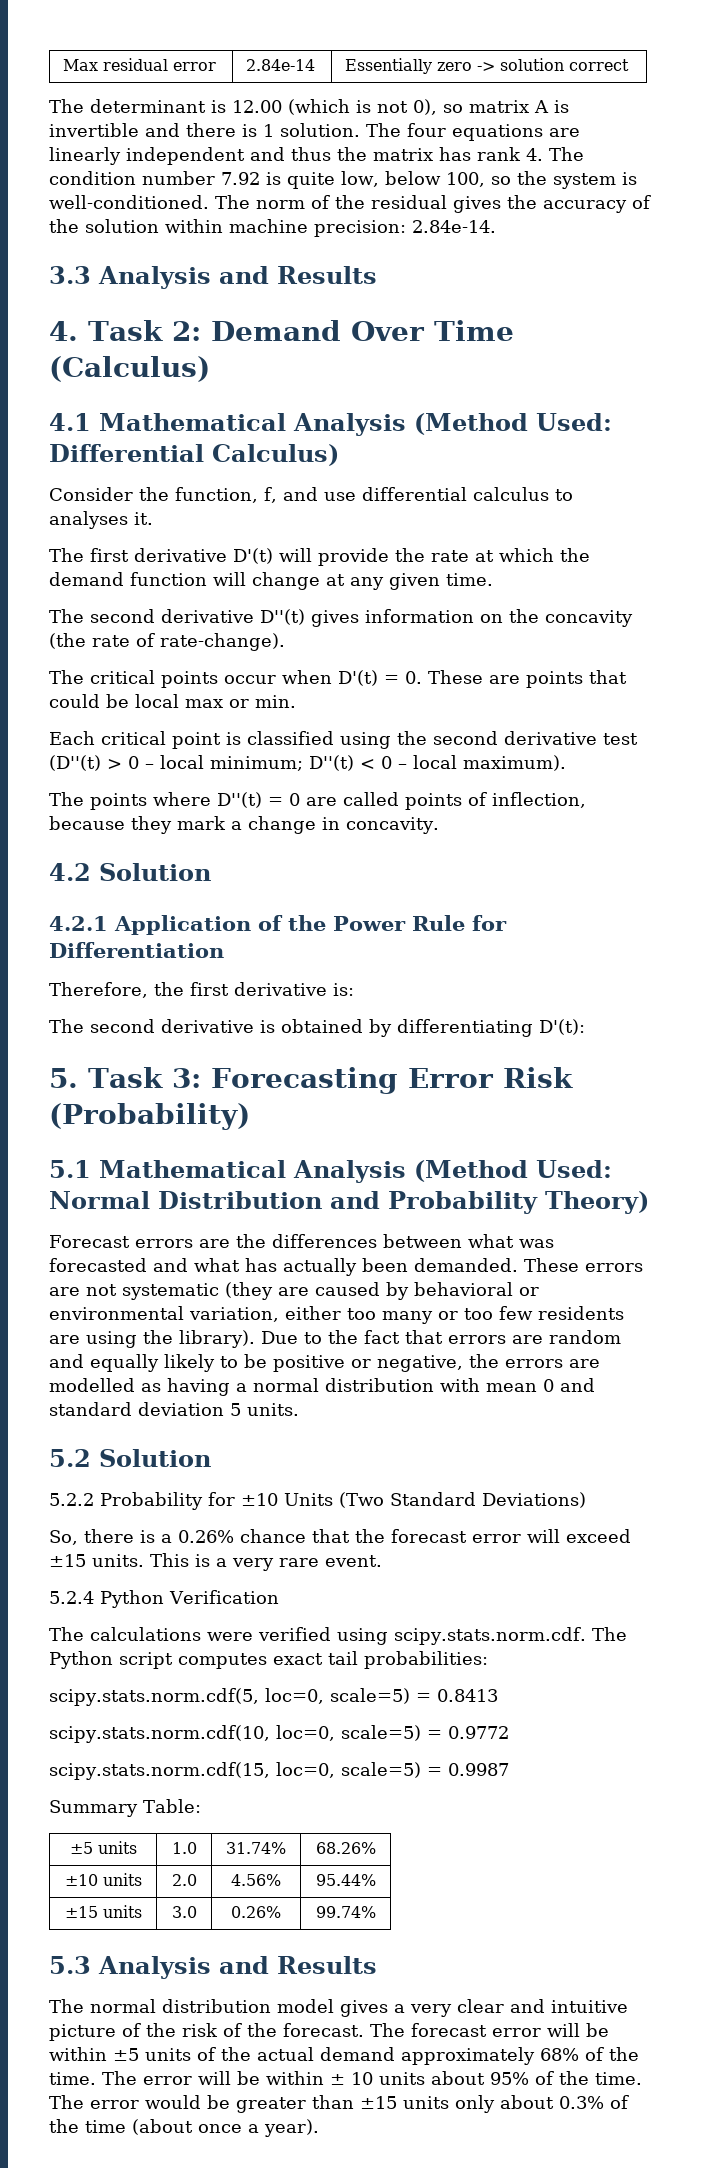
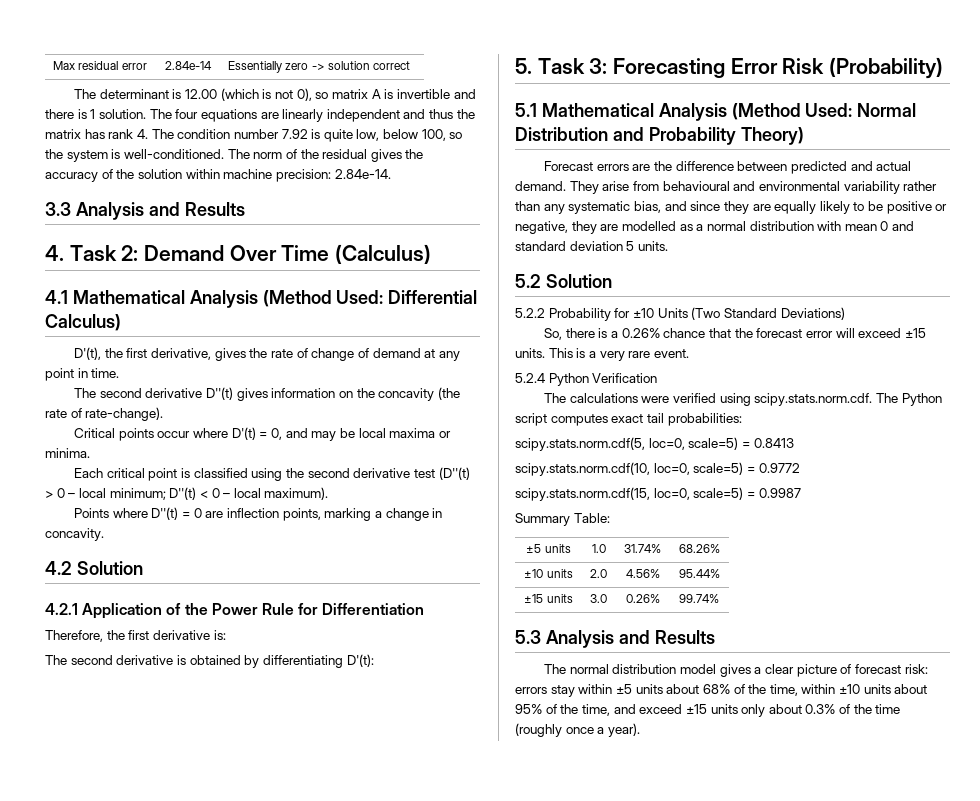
[49,487,573,503] [49,511,153,529] [49,548,590,566] [49,572,440,590] Consider the function, f, and use differential calculus to analyses it. // The first derivative D'(t) will provide the rate at which the demand function will change at any given -> [74,347,460,361] [45,368,88,381] D'(t), the first derivative, gives the rate of change of demand at any point in
[49,670,155,684] The critical -> [74,428,116,438] Critical
[282,670,332,684] when -> [193,428,229,438] where
[405,670,627,688] [49,694,296,708] 0. These are points that could be local max or min. -> [271,428,451,441] [45,448,90,458] 0, and may be local maxima or minima.
[49,792,147,810] The points -> [74,508,110,518] Points
[343,792,586,810] [49,816,226,834] called points of inflection, because they mark -> [227,508,372,521] inflection points, marking
[271,1234,554,1248] [49,1258,643,1276] [49,1282,539,1300] [49,1306,624,1324] [49,1330,621,1348] [49,1354,84,1368] differences between what was forecasted and what has actually been demanded. These errors are not systematic (they are caused by behavioral or environmental variation, either too many or too few residents are using the library). Due to the fact that errors are random and -> [675,161,912,174] [515,181,938,194] [515,201,771,214] difference between predicted and actual demand. They arise from behavioural and environmental variability rather than any systematic bias, and since they are
[469,1354,563,1368] the errors -> [571,221,597,234] they
[167,1378,230,1396] having -> (693, 227) none
[410,1999,628,2017] [49,2023,609,2041] [49,2047,639,2065] [49,2071,373,2085] very clear and intuitive picture of the risk of the forecast. The forecast error will be within ±5 units of the actual demand approximately 68% of the time. The error will be within ± 10 -> [765,664,928,677] [515,684,861,697] clear picture of forecast risk: errors stay within ±5 units about 68% of the time, within ±10
[595,2072,642,2085] [49,2095,354,2113] time. The error would be greater than -> [581,704,683,716] time, and exceed
[132,2119,193,2135] (about -> [515,723,562,737] (roughly

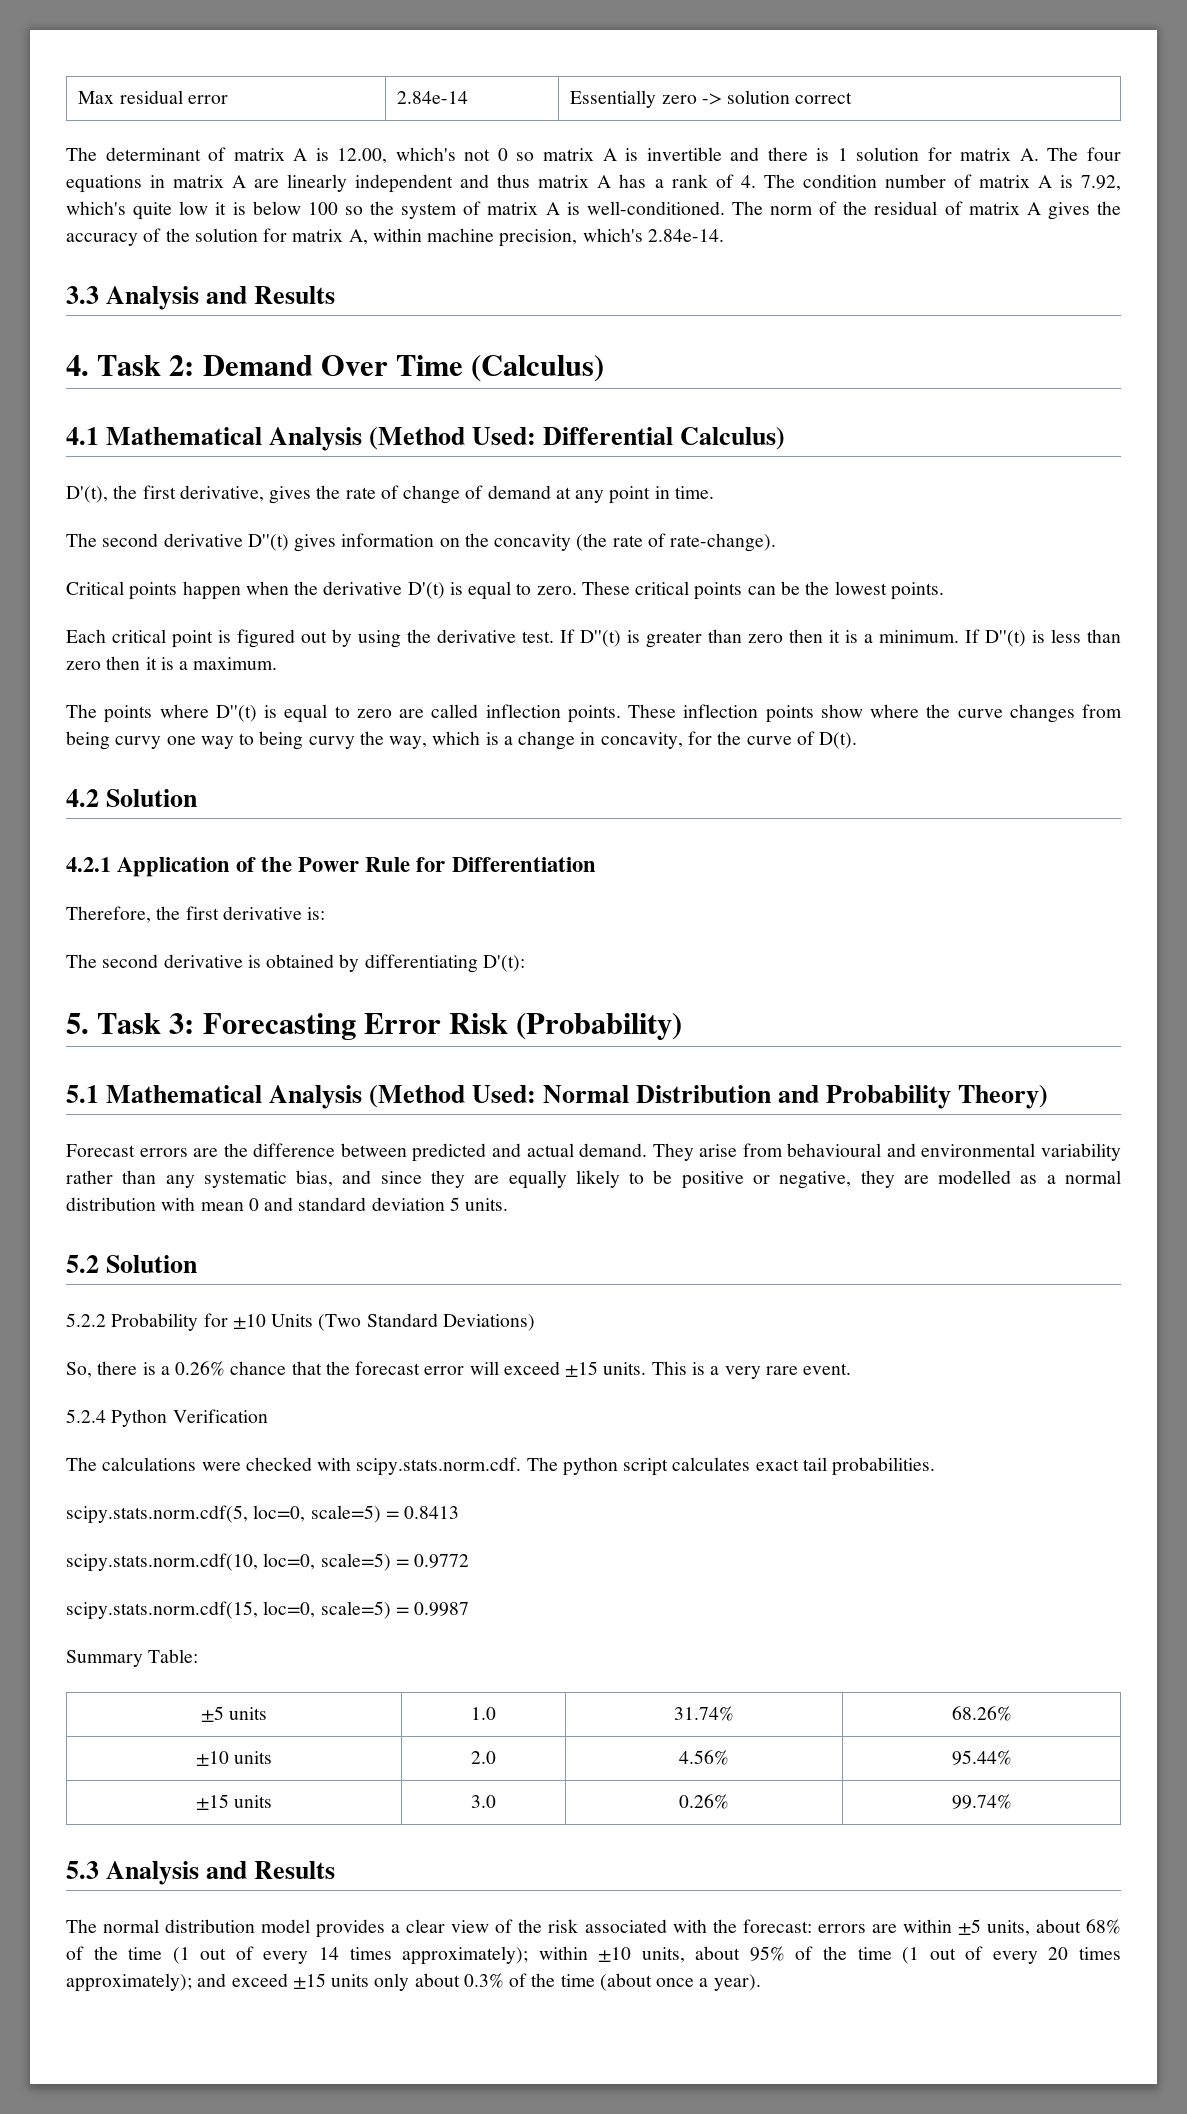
[172,88,312,101] is 12.00 (which is not 0), -> [208,147,508,164] of matrix A is 12.00, which's not 0
[98,109,257,122] solution. The four equations -> [856,147,1121,161] [66,175,247,193] solution for matrix A. The four equations in matrix A
[456,109,475,119] [45,129,463,142] [45,149,108,162] the matrix has rank 4. The condition number 7.92 is quite low, below 100, so the system -> [538,174,1122,191] [66,201,560,220] matrix A has a rank of 4. The condition number of matrix A is 7.92, which's quite low it is below 100 so the system of matrix A
(368, 154) none -> [944,201,1041,215] of matrix A
[185,169,331,182] within machine precision: -> [263,228,643,247] for matrix A, within machine precision, which's
[157,427,451,441] [45,448,90,458] [74,467,470,481] [45,487,329,500] [74,507,443,521] [45,528,104,541] occur where D'(t) = 0, and may be local maxima or minima. // Each critical point is classified using the second derivative test (D''(t) > 0 – local minimum; D''(t) < 0 – local maximum). // Points where D''(t) = 0 are inflection points, marking a change in concavity. -> [182,581,944,600] [66,629,1121,648] [66,656,278,670] [66,704,1122,723] [66,731,858,750] happen when the derivative D'(t) is equal to zero. These critical points can be the lowest points. // Each critical point is figured out by using the derivative test. If D''(t) is greater than zero then it is a minimum. If D''(t) is less than zero then it is a maximum. // The points where D''(t) is equal to zero are called inflection points. These inflection points show where the curve changes from being curvy one way to being curvy the way, which is a change in concavity, for the curve of D(t).
[673,393,942,406] [515,413,608,426] verified using scipy.stats.norm.cdf. The Python script computes -> [245,1457,751,1476] checked with scipy.stats.norm.cdf. The python script calculates
[667,413,742,426] probabilities: -> [832,1457,936,1476] probabilities.
[719,664,751,677] gives -> [316,1919,386,1938] provides
[796,664,928,677] [515,685,575,697] picture of forecast risk: errors stay -> [451,1919,897,1933] view of the risk associated with the forecast: errors are
[635,684,663,694] units -> [986,1920,1030,1936] units,
[769,684,798,696] time, -> [128,1946,529,1965] time (1 out of every 14 times approximately);
[863,684,891,694] units -> [641,1947,685,1963] units,
[581,704,610,716] time, -> [857,1946,1122,1964] [66,1973,192,1992] time (1 out of every 20 times approximately);
[515,723,562,737] (roughly -> [599,1973,652,1991] (about

